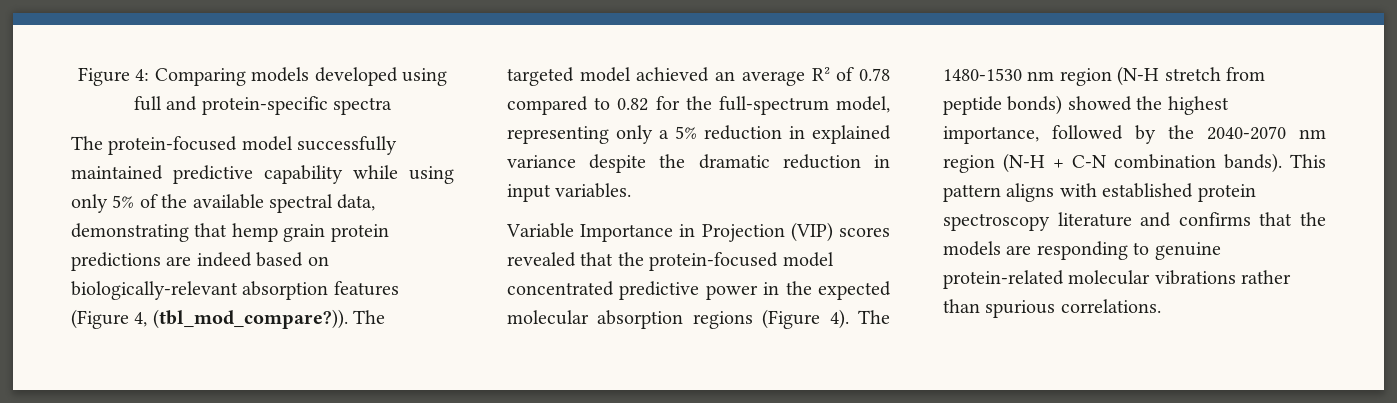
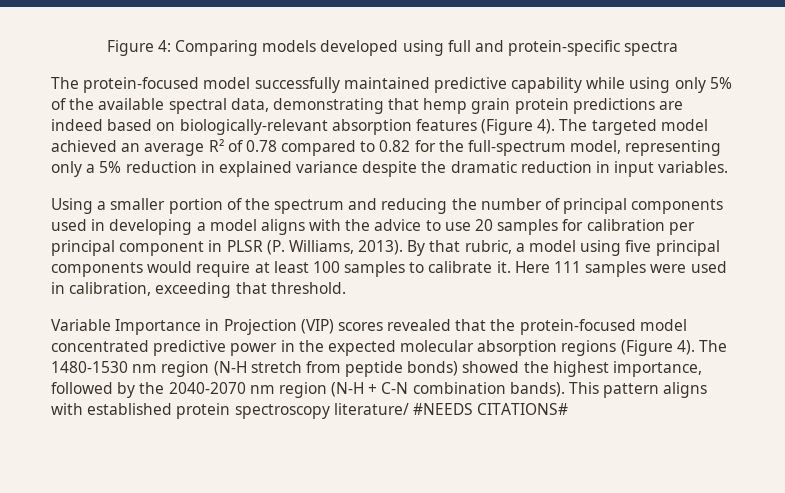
[134,309,348,329] 4, (tbl_mod_compare?)). -> [537,119,556,134] 4).
(632, 190) none -> [51,198,724,214] [51,219,695,235] [51,240,720,256] [51,261,727,277] [51,282,346,298] // Using a smaller portion of the spectrum and reducing the number of principal components used in developing a model aligns with the advice to use 20 samples for calibration per principal component in PLSR (P. Williams, 2013). By that rubric, a model using five principal components would require at least 100 samples to calibrate it. Here 111 samples were used in calibration, exceeding that threshold.
[1057,212,1326,227] [943,241,1221,260] [943,270,1292,289] [943,299,1161,318] literature and confirms that the models are responding to genuine protein-related molecular vibrations rather than spurious correlations. -> [333,403,569,415] literature/ #NEEDS CITATIONS#

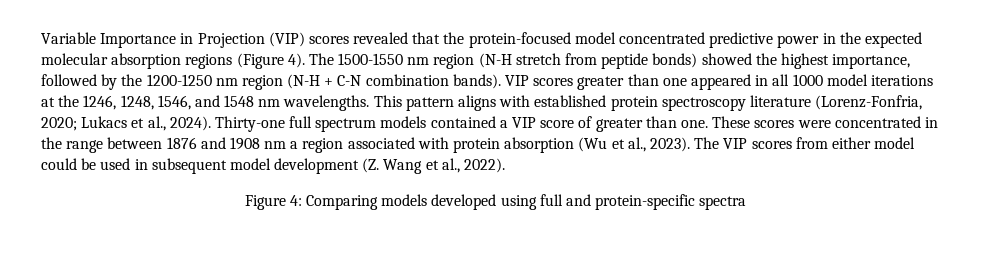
[106,40,679,56] [51,77,732,93] [51,98,684,114] [51,119,708,135] [51,139,722,156] [51,161,729,177] [51,198,724,214] [51,219,695,235] [51,240,720,256] [51,261,727,277] [51,282,346,298] Figure 4: Comparing models developed using full and protein-specific spectra // The protein-focused model successfully maintained predictive capability while using only 5% of the available spectral data, demonstrating that hemp grain protein predictions are indeed based on biologically-relevant absorption features (Figure 4). The targeted model achieved an average R² of 0.78 compared to 0.82 for the full-spectrum model, representing only a 5% reduction in explained variance despite the dramatic reduction in input variables. // Using a smaller portion of the spectrum and reducing the number of principal components used in developing a model aligns with the advice to use 20 samples for calibration per principal component in PLSR (P. Williams, 2013). By that rubric, a model using five principal components would require at least 100 samples to calibrate it. Here 111 samples were used in calibration, exceeding that threshold. // -> (41, 38) none
[51,361,128,373] 1480-1530 -> [338,53,404,65] 1500-1550
[168,382,246,394] 2040-2070 -> [146,74,212,86] 1200-1250
(565, 389) none -> [505,74,933,90] [41,95,370,111] VIP scores greater than one appeared in all 1000 model iterations at the 1246, 1248, 1546, and 1548 nm wavelengths.
[333,403,569,415] literature/ #NEEDS CITATIONS# -> [749,95,923,110] [41,116,938,132] [41,137,916,153] [41,158,506,174] [244,194,747,210] literature (Lorenz-Fonfria, 2020; Lukacs et al., 2024). Thirty-one full spectrum models contained a VIP score of greater than one. These scores were concentrated in the range between 1876 and 1908 nm a region associated with protein absorption (Wu et al., 2023). The VIP scores from either model could be used in subsequent model development (Z. Wang et al., 2022). // Figure 4: Comparing models developed using full and protein-specific spectra

